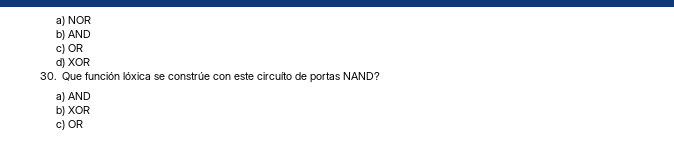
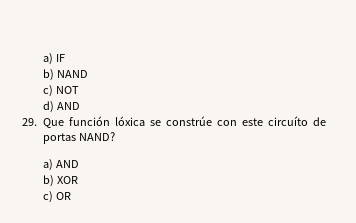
[55,16,91,26] [55,30,91,40] [55,44,83,54] a) NOR // b) AND // c) OR -> [42,53,65,65] [42,69,88,81] [42,85,79,97] a) IF // b) NAND // c) NOT
[67,58,90,66] [40,72,56,80] XOR // 30. -> [56,102,80,110] [22,118,37,126] AND // 29.

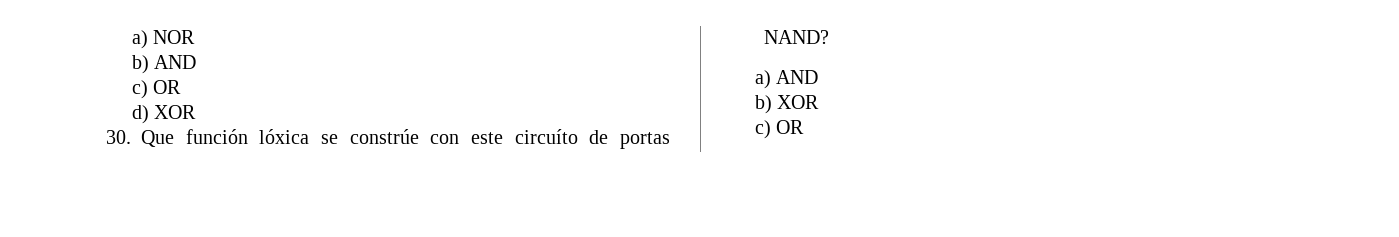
[42,53,65,65] [42,69,88,81] [42,85,79,97] a) IF // b) NAND // c) NOT -> [131,30,196,49] [131,55,197,74] [131,80,182,99] a) NOR // b) AND // c) OR
[56,102,80,110] [22,118,37,126] AND // 29. -> [154,105,197,119] [106,130,131,144] XOR // 30.

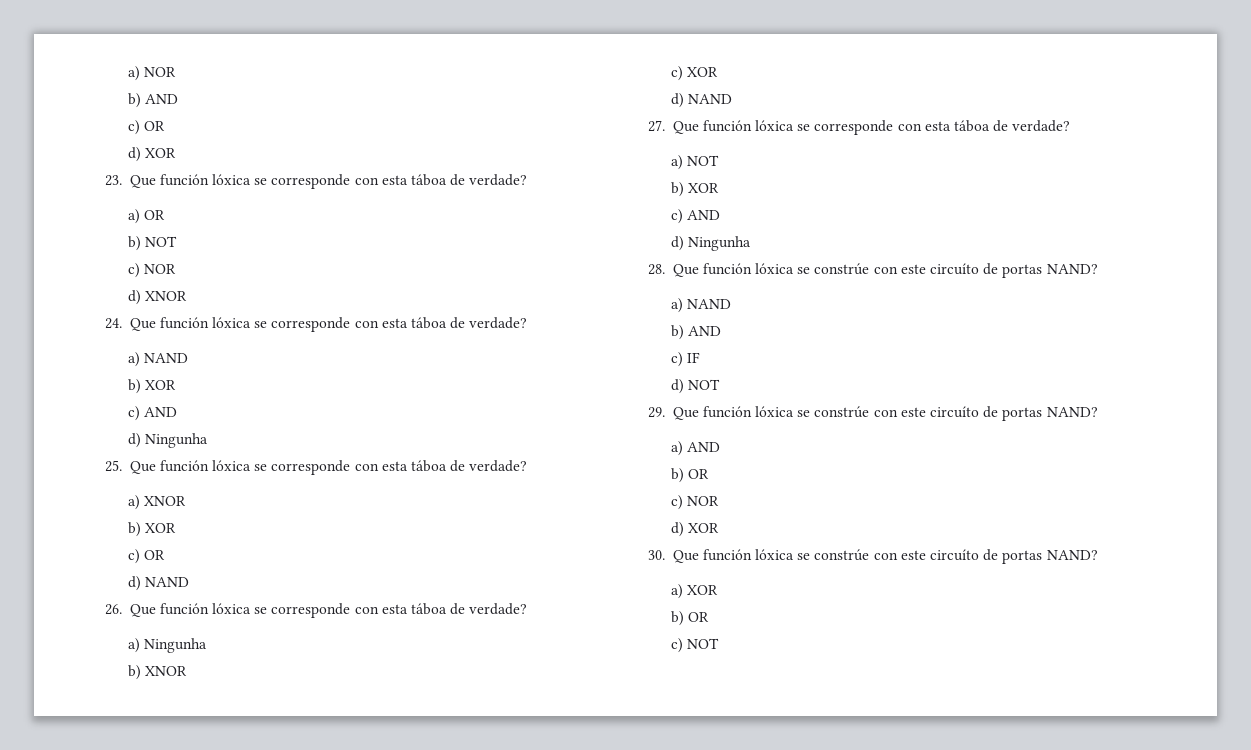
(197, 112) none -> [105,174,528,189] [127,209,165,224] [127,236,177,251] [127,263,176,278] [127,290,187,305] [105,317,528,332] [127,352,188,367] [127,379,176,394] [127,406,177,421] [127,433,208,448] [105,460,528,475] [127,495,186,510] [127,522,176,537] [127,549,165,564] [127,576,189,591] [105,603,528,618] [127,638,207,653] [127,665,187,680] [670,66,718,81] [670,93,732,108] [648,120,1071,135] [670,155,719,170] [670,182,719,197] [670,209,720,224] [670,236,751,251] [648,263,1098,278] [670,298,731,313] [670,325,721,340] [670,352,700,367] [670,379,720,394] [648,406,1098,421] [670,441,720,456] [670,468,709,483] [670,495,719,510] [670,522,719,537] // 23. Que función lóxica se corresponde con esta táboa de verdade? // a) OR // b) NOT // c) NOR // d) XNOR // 24. Que función lóxica se corresponde con esta táboa de verdade? // a) NAND // b) XOR // c) AND // d) Ningunha // 25. Que función lóxica se corresponde con esta táboa de verdade? // a) XNOR // b) XOR // c) OR // d) NAND // 26. Que función lóxica se corresponde con esta táboa de verdade? // a) Ningunha // b) XNOR // c) XOR // d) NAND // 27. Que función lóxica se corresponde con esta táboa de verdade? // a) NOT // b) XOR // c) AND // d) Ningunha // 28. Que función lóxica se constrúe con este circuíto de portas NAND? // a) NAND // b) AND // c) IF // d) NOT // 29. Que función lóxica se constrúe con este circuíto de portas NAND? // a) AND // b) OR // c) NOR // d) XOR
[776,70,819,84] [754,95,820,114] [754,120,805,139] AND // b) XOR // c) OR -> [686,585,718,595] [670,611,709,626] [670,638,719,653] XOR // b) OR // c) NOT

